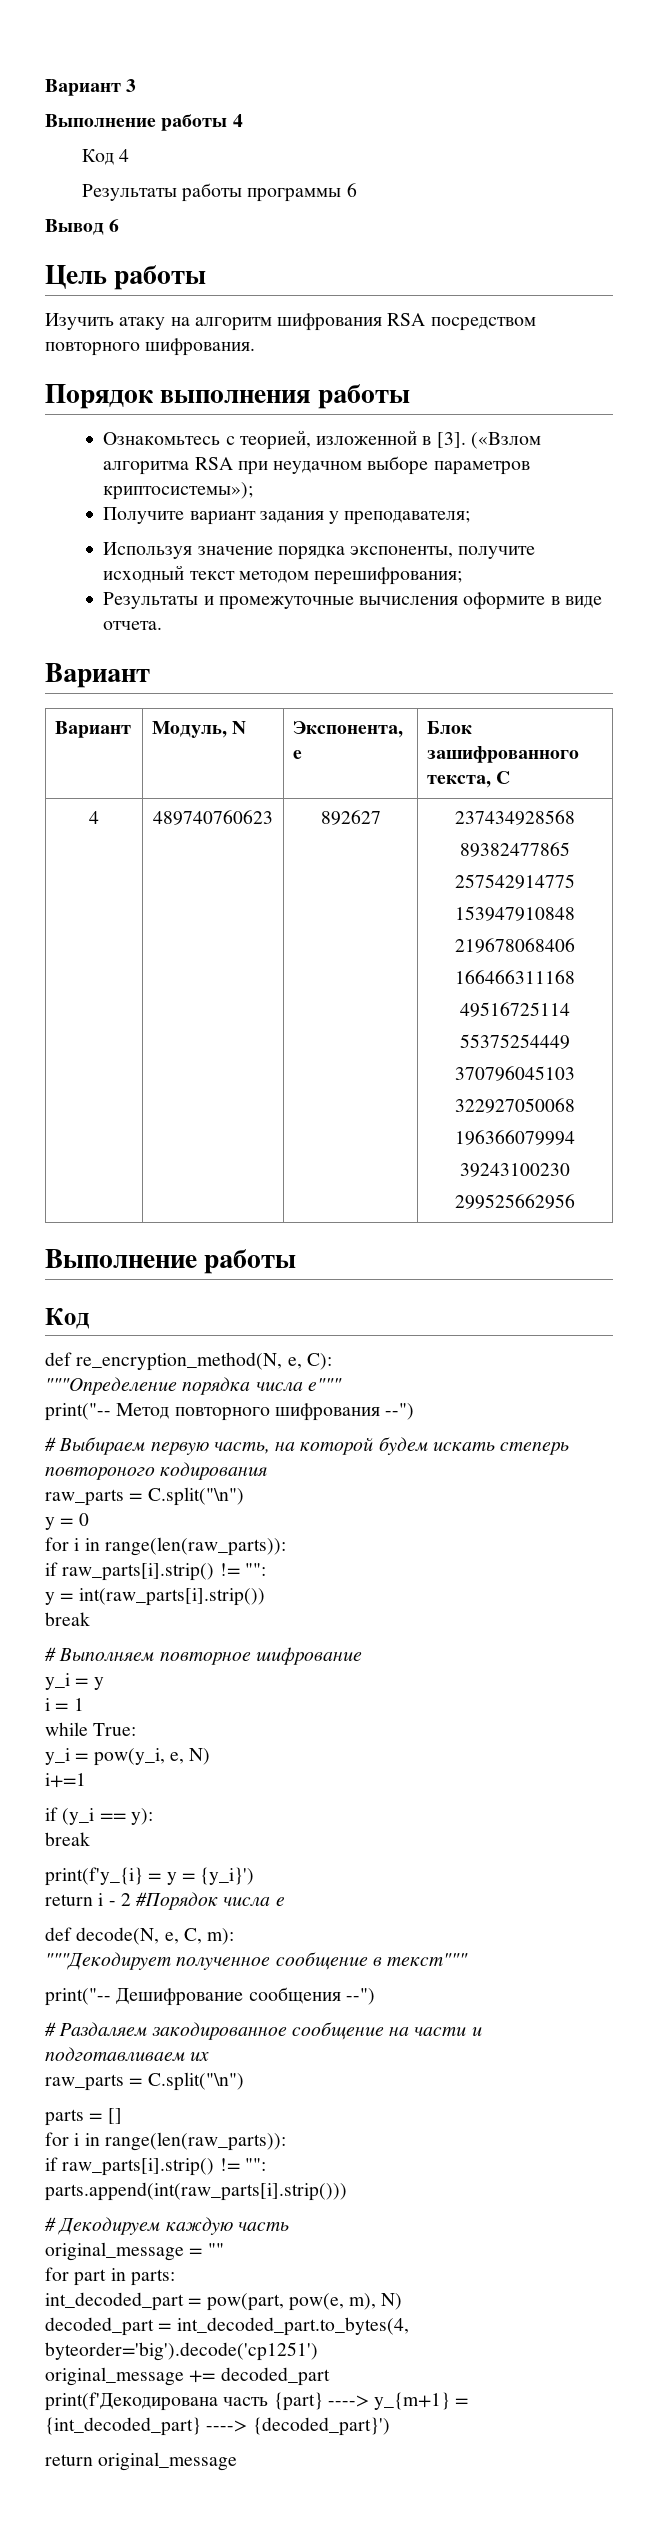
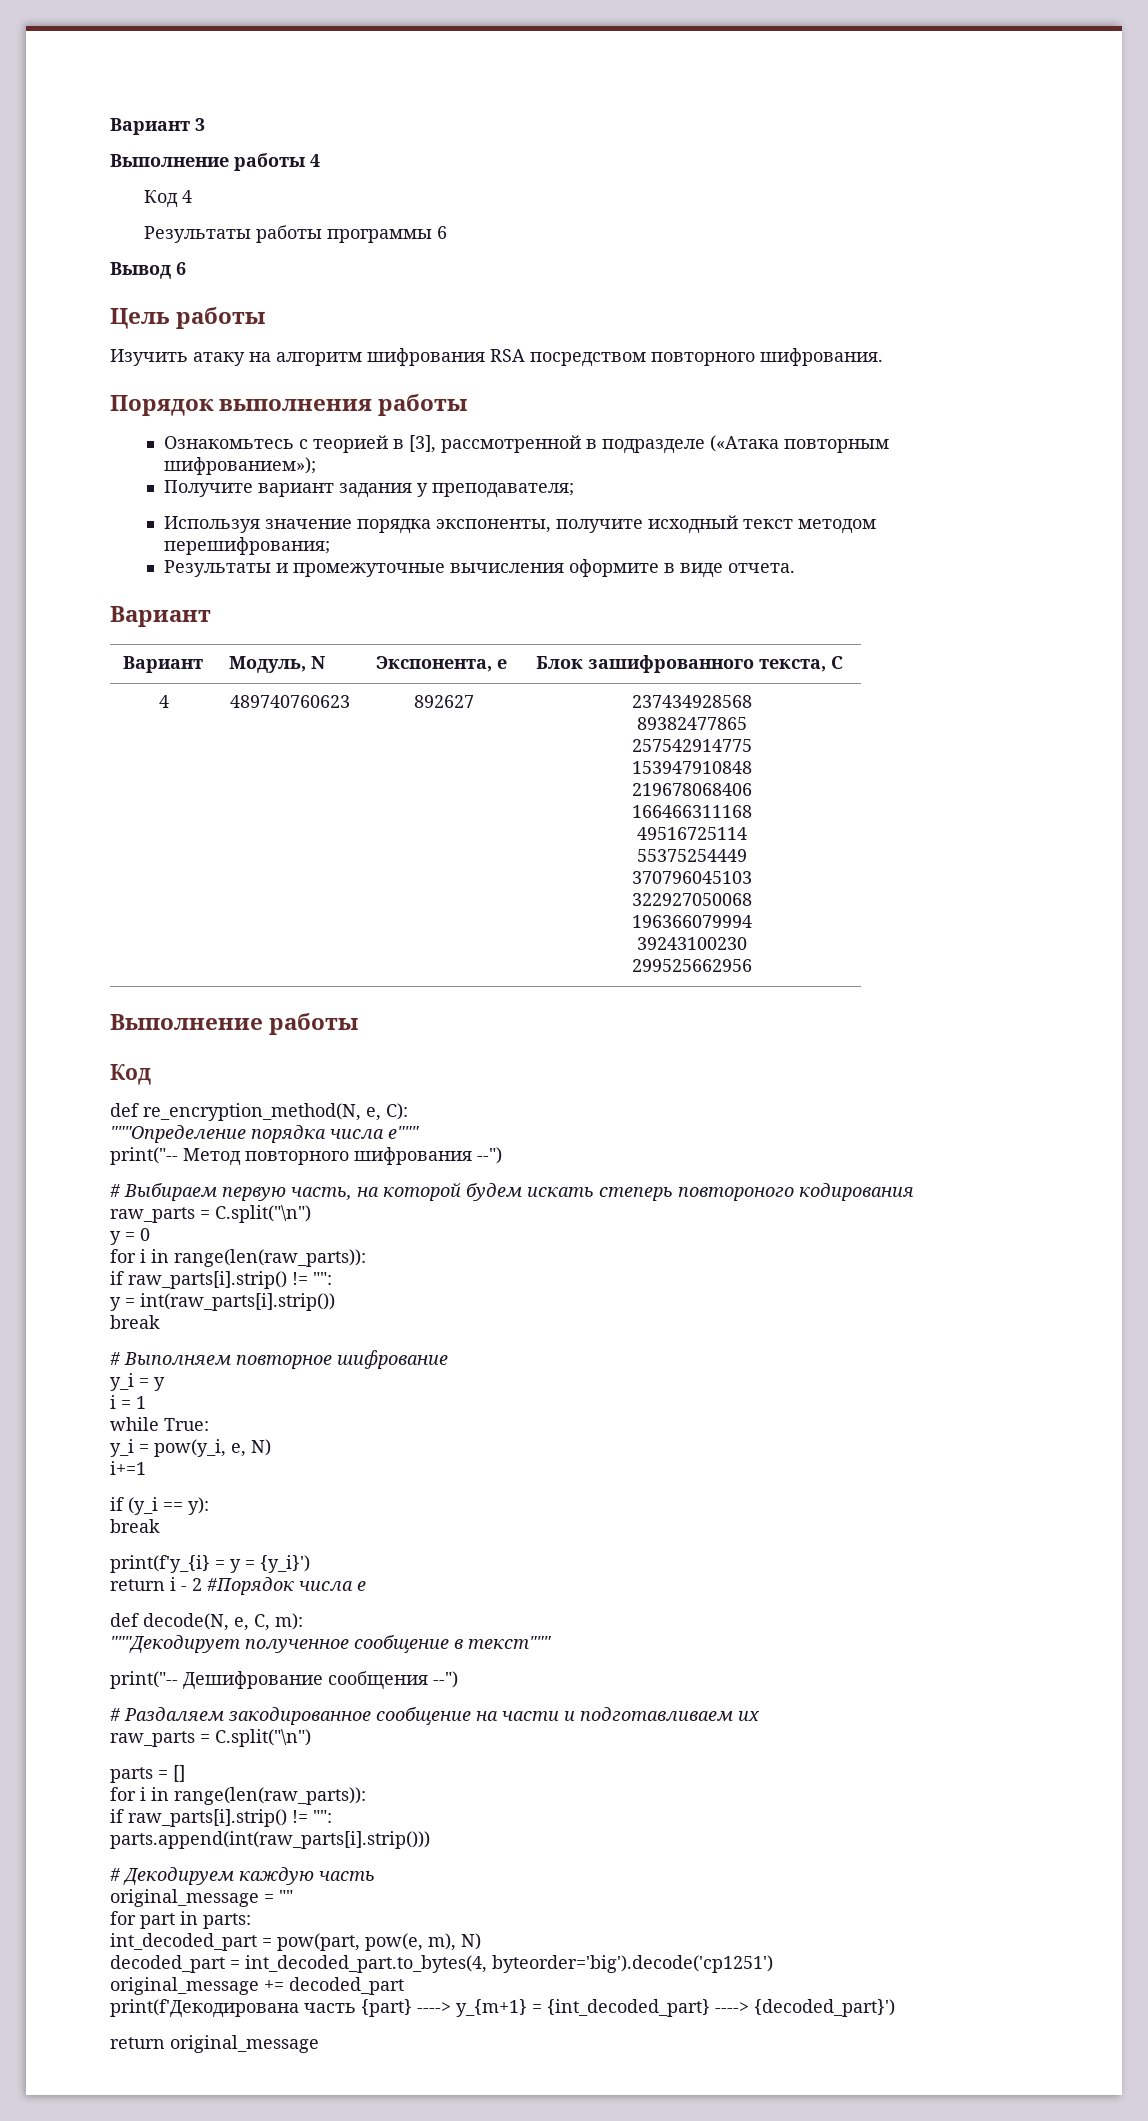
[239,430,541,450] [103,456,530,475] [103,482,254,500] теорией, изложенной в [3]. («Взлом алгоритма RSA при неудачном выборе параметров криптосистемы»); -> [312,435,889,454] [163,457,316,475] теорией в [3], рассмотренной в подразделе («Атака повторным шифрованием»);

